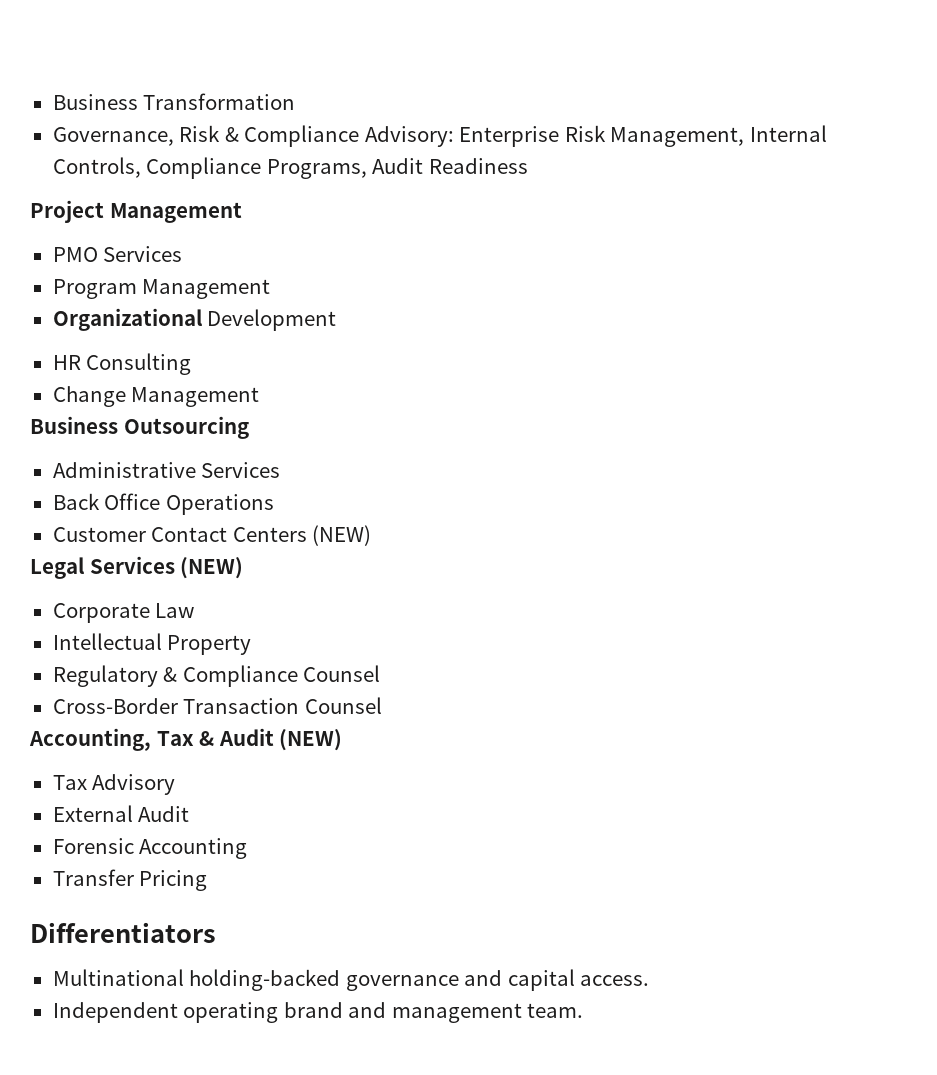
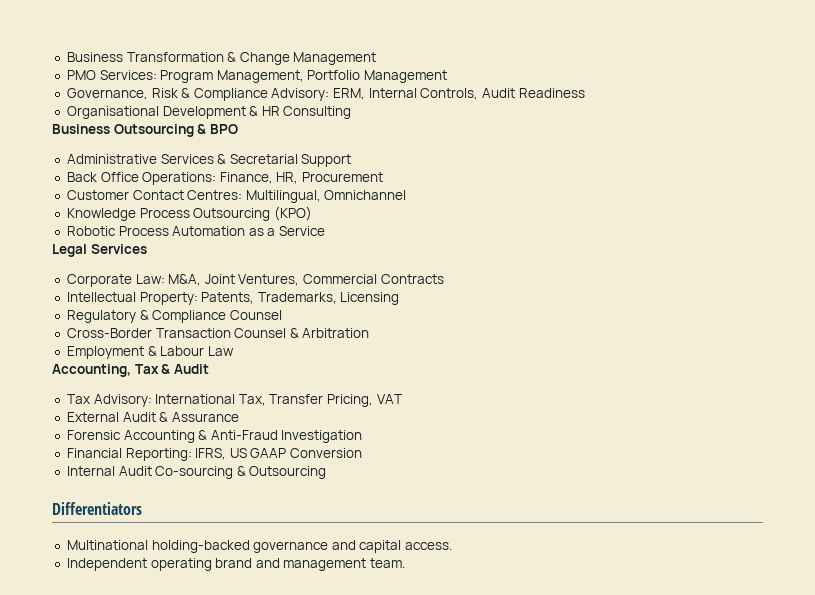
(296, 101) none -> [227,52,377,65] [66,70,448,83] & Change Management // PMO Services: Program Management, Portfolio Management
[459,125,827,147] [52,157,528,179] [30,200,242,223] [52,246,183,262] [52,279,271,299] [52,308,202,331] Enterprise Risk Management, Internal Controls, Compliance Programs, Audit Readiness // Project Management // PMO Services // Program Management // Organizational -> [333,88,585,100] [66,106,159,119] ERM, Internal Controls, Audit Readiness // Organisational
(337, 320) // -> [249,106,259,116] &
[52,386,260,407] // Change Management -> (352, 112) none
(249, 427) none -> [197,124,238,134] & BPO
(281, 470) none -> [217,154,352,167] & Secretarial Support
[165,494,274,515] [52,525,372,546] Operations // Customer Contact Centers (NEW) -> [142,172,384,185] [66,190,407,203] [66,206,312,221] [66,226,326,236] Operations: Finance, HR, Procurement // Customer Contact Centres: Multilingual, Omnichannel // Knowledge Process Outsourcing (KPO) // Robotic Process Automation as a Service
[180,557,244,579] (NEW) -> (147, 249) none
[155,603,195,618] [52,633,252,655] Law // Intellectual Property -> [135,274,444,286] [66,292,400,305] Law: M&A, Joint Ventures, Commercial Contracts // Intellectual Property: Patents, Trademarks, Licensing
(382, 705) none -> [289,328,370,338] [66,346,234,359] & Arbitration // Employment & Labour Law
[279,729,343,751] [52,774,176,795] (NEW) // Tax Advisory -> [66,394,402,407] // Tax Advisory: International Tax, Transfer Pricing, VAT
(190, 814) none -> [159,412,239,422] & Assurance
[52,869,208,891] // Transfer Pricing -> [198,430,363,443] [66,448,363,461] [66,466,327,479] & Anti-Fraud Investigation // Financial Reporting: IFRS, US GAAP Conversion // Internal Audit Co-sourcing & Outsourcing

